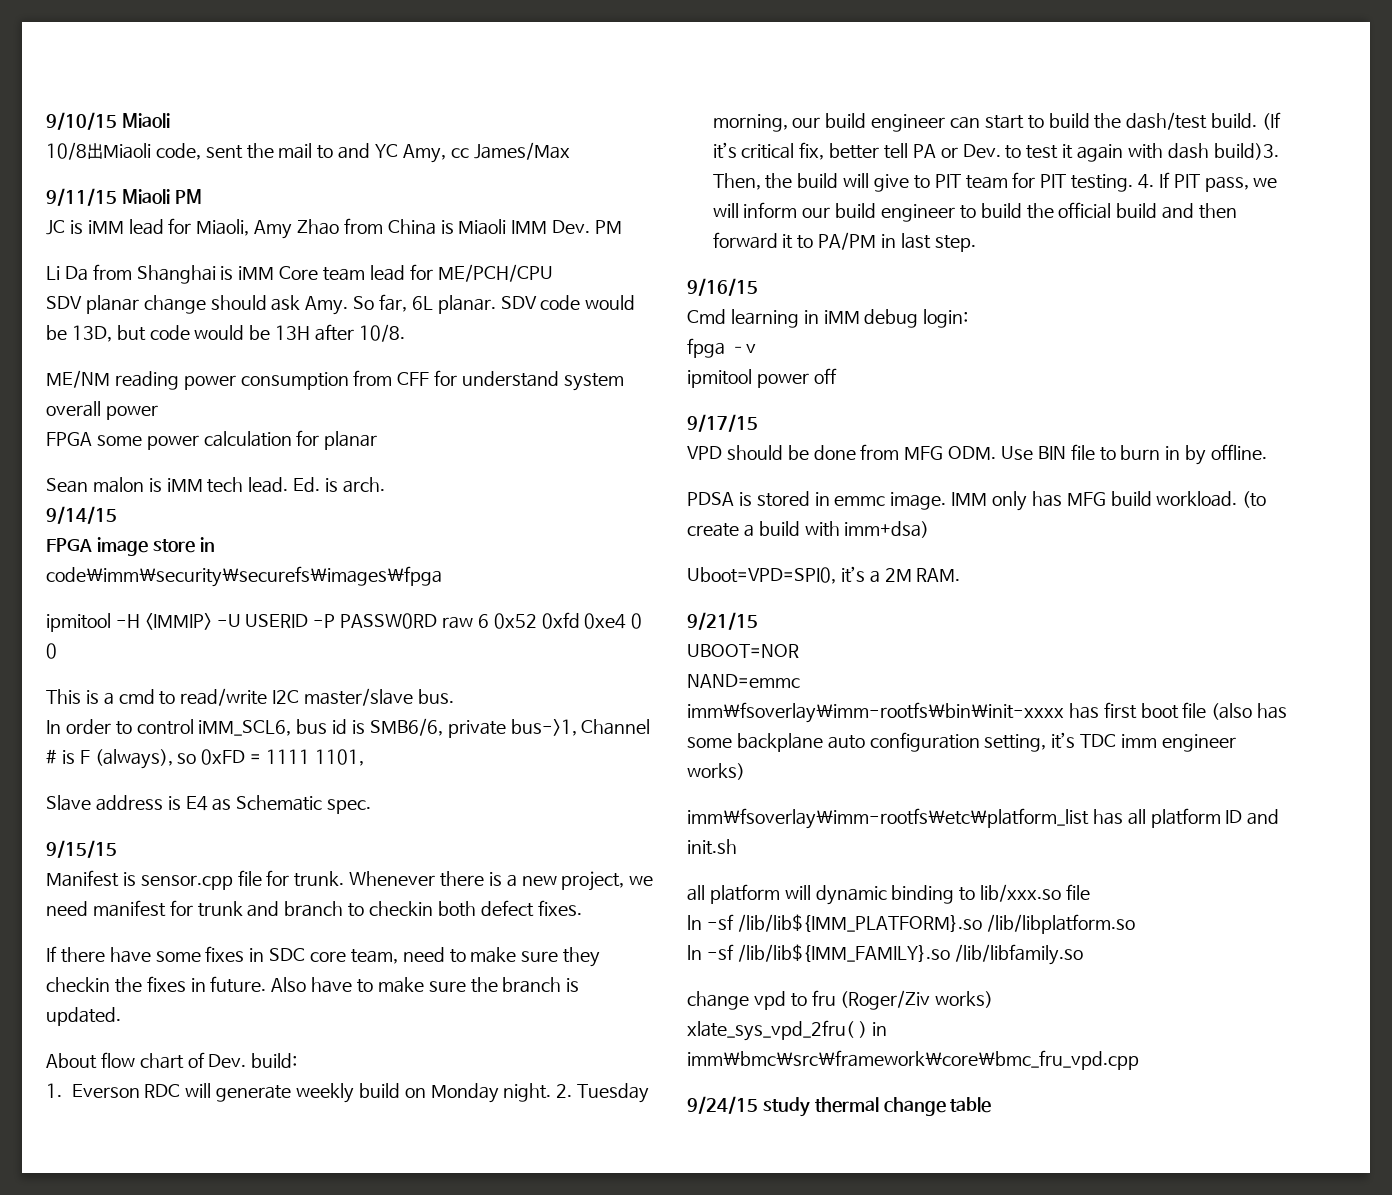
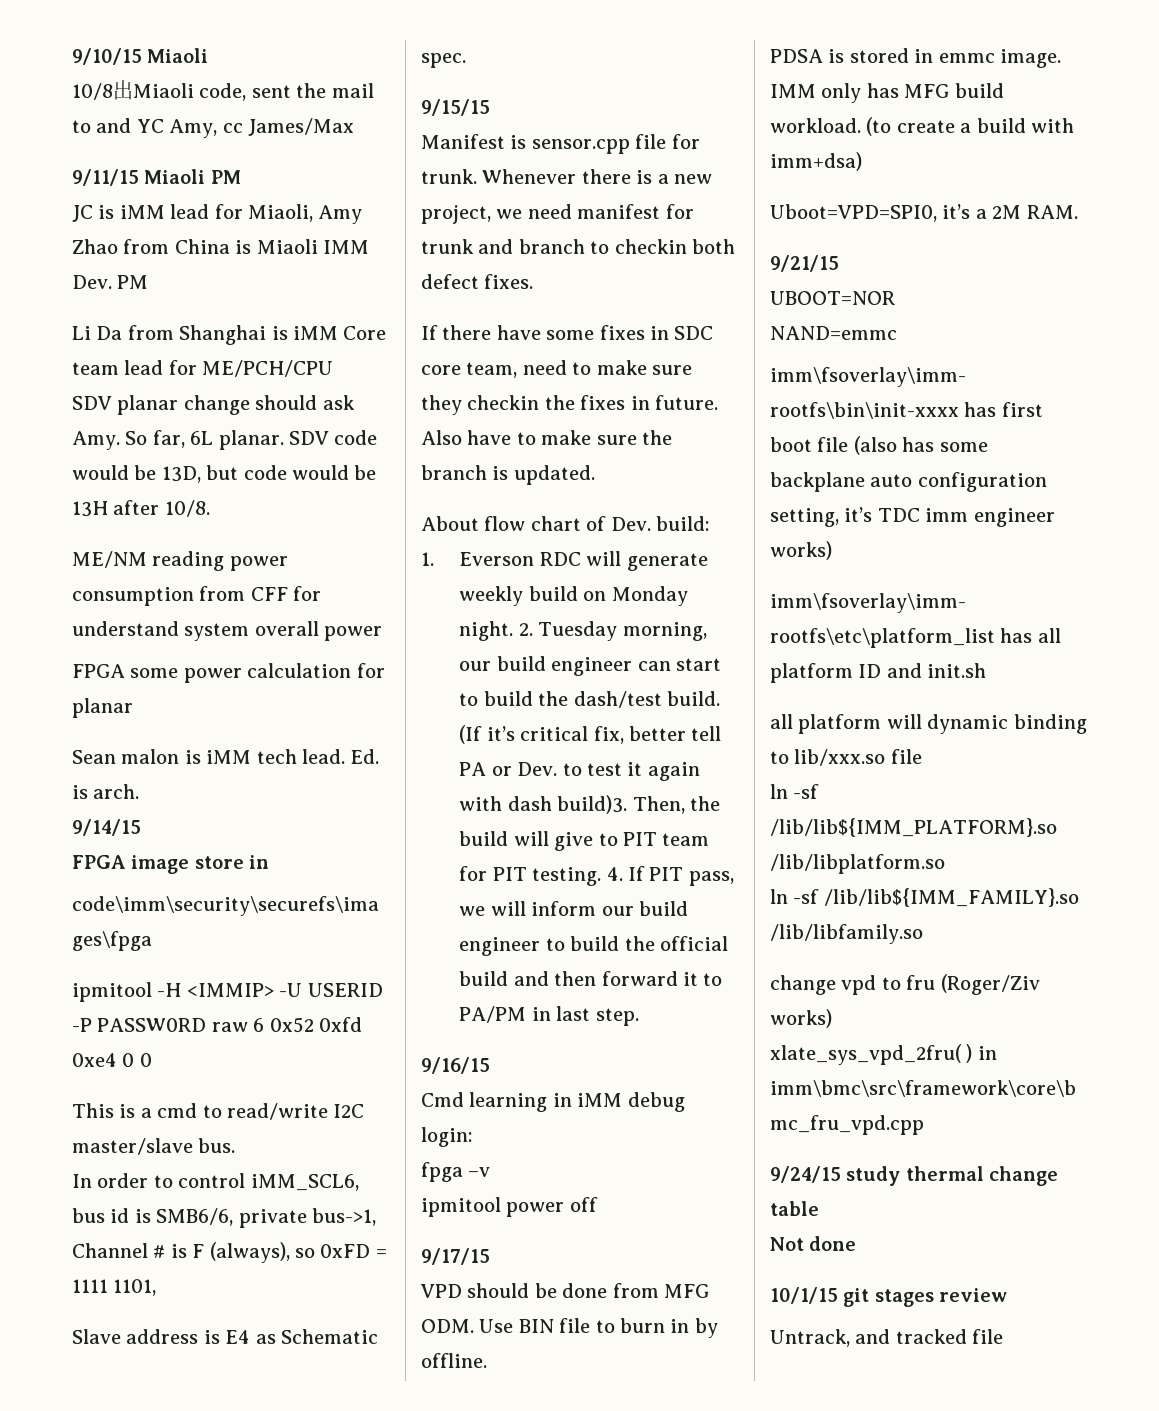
(992, 1105) none -> [770,1236,857,1251] [770,1287,1008,1307] [770,1329,1004,1347] // Not done // 10/1/15 git stages review // Untrack, and tracked file

